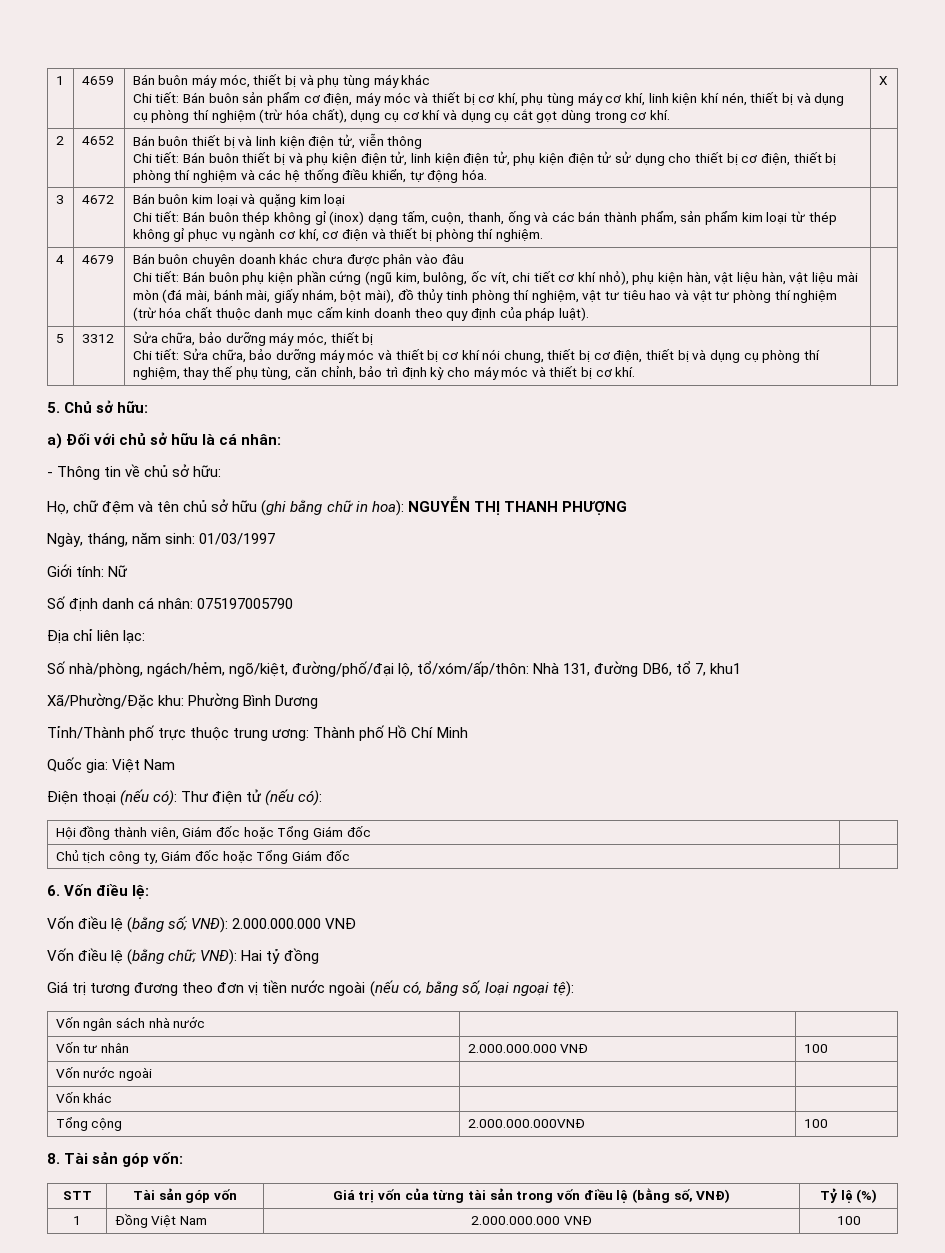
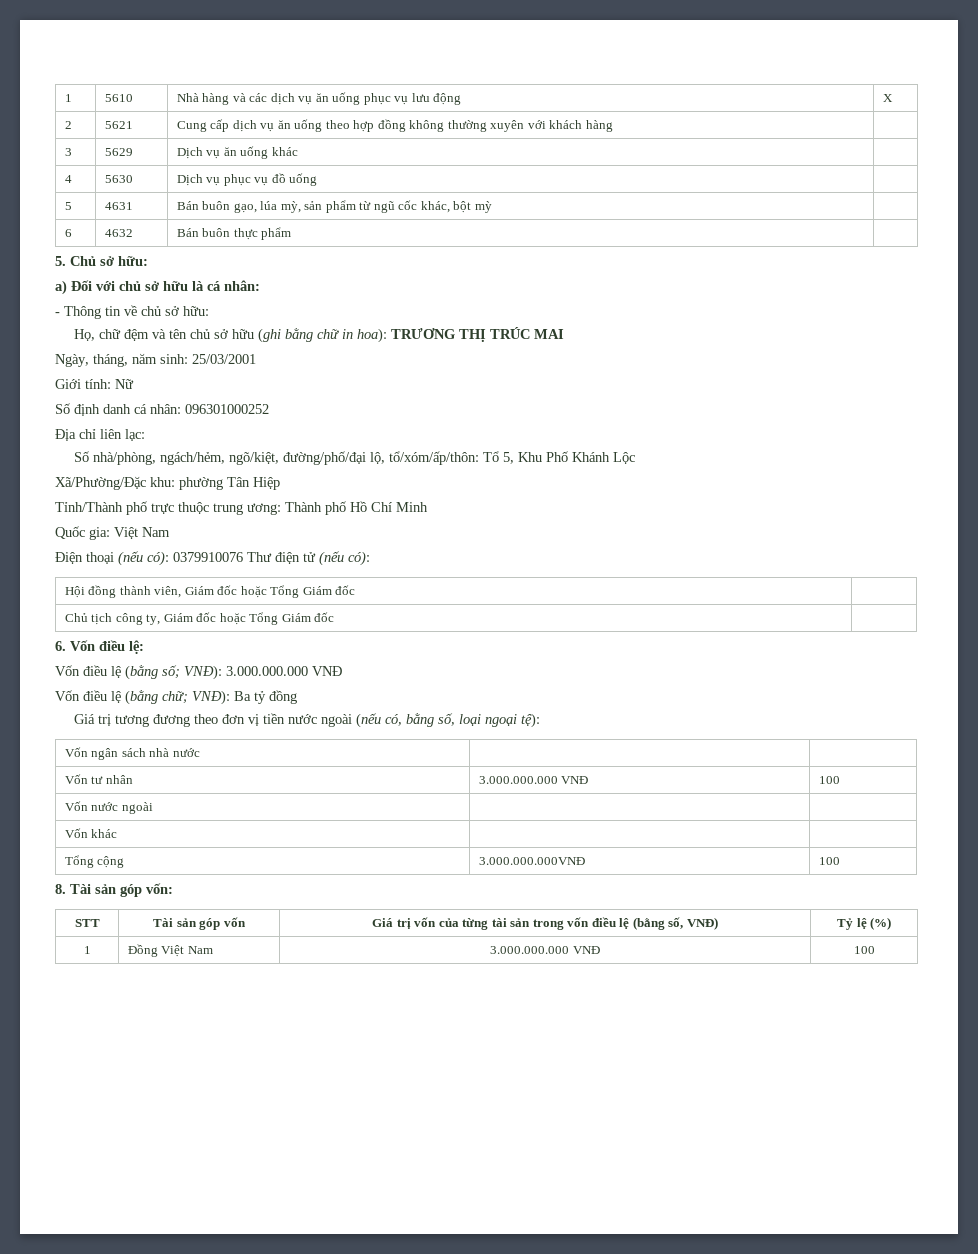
[55,76,64,85] [81,76,114,85] [132,74,431,88] [132,91,845,106] [132,109,671,123] [878,76,888,85] [55,136,64,145] [81,136,114,145] [132,133,423,149] [132,151,837,166] [132,168,487,183] [55,195,64,204] [81,195,114,204] [132,193,346,207] [132,210,837,225] [132,228,543,242] [55,255,64,264] [81,255,114,264] [132,253,464,267] [132,271,858,285] [132,289,838,303] [132,307,589,321] [55,334,64,343] [81,334,114,343] [132,331,374,346] [132,348,820,363] [132,366,636,380] 1 | 4659 | Bán buôn máy móc, thiết bị và phụ tùng máy khác // Chi tiết: Bán buôn sản phẩm cơ điện, máy móc và thiết bị cơ khí, phụ tùng máy cơ khí, linh kiện khí nén, thiết bị và dụng cụ phòng thí nghiệm (trừ hóa chất), dụng cụ cơ khí và dụng cụ cắt gọt dùng trong cơ khí. | X // 2 | 4652 | Bán buôn thiết bị và linh kiện điện tử, viễn thông // Chi tiết: Bán buôn thiết bị và phụ kiện điện tử, linh kiện điện tử, phụ kiện điện tử sử dụng cho thiết bị cơ điện, thiết bị phòng thí nghiệm và các hệ thống điều khiển, tự động hóa. | // 3 | 4672 | Bán buôn kim loại và quặng kim loại // Chi tiết: Bán buôn thép không gỉ (inox) dạng tấm, cuộn, thanh, ống và các bán thành phẩm, sản phẩm kim loại từ thép không gỉ phục vụ ngành cơ khí, cơ điện và thiết bị phòng thí nghiệm. | // 4 | 4679 | Bán buôn chuyên doanh khác chưa được phân vào đâu // Chi tiết: Bán buôn phụ kiện phần cứng (ngũ kim, bulông, ốc vít, chi tiết cơ khí nhỏ), phụ kiện hàn, vật liệu hàn, vật liệu mài mòn (đá mài, bánh mài, giấy nhám, bột mài), đồ thủy tinh phòng thí nghiệm, vật tư tiêu hao và vật tư phòng thí nghiệm (trừ hóa chất thuộc danh mục cấm kinh doanh theo quy định của pháp luật). | // 5 | 3312 | Sửa chữa, bảo dưỡng máy móc, thiết bị // Chi tiết: Sửa chữa, bảo dưỡng máy móc và thiết bị cơ khí nói chung, thiết bị cơ điện, thiết bị và dụng cụ phòng thí nghiệm, thay thế phụ tùng, căn chỉnh, bảo trì định kỳ cho máy móc và thiết bị cơ khí. -> [64,94,72,102] [104,94,133,102] [176,92,462,105] [882,94,893,102] [64,121,72,129] [104,121,133,129] [176,119,613,132] [64,148,72,156] [104,148,133,156] [176,146,298,159] [64,175,72,183] [104,175,133,183] [176,173,318,186] [64,202,72,210] [104,202,133,210] [176,200,492,213] [64,229,72,237] [104,229,133,237] [176,227,292,240] 1 | 5610 | Nhà hàng và các dịch vụ ăn uống phục vụ lưu động | X // 2 | 5621 | Cung cấp dịch vụ ăn uống theo hợp đồng không thường xuyên với khách hàng | // 3 | 5629 | Dịch vụ ăn uống khác | // 4 | 5630 | Dịch vụ phục vụ đồ uống | // 5 | 4631 | Bán buôn gạo, lúa mỳ, sản phẩm từ ngũ cốc khác, bột mỳ | // 6 | 4632 | Bán buôn thực phẩm
[407,496,627,515] NGUYỄN THỊ THANH PHƯỢNG -> [391,327,565,342] TRƯƠNG THỊ TRÚC MAI
[199,533,276,545] 01/03/1997 -> [192,354,256,364] 25/03/2001
[197,598,294,609] 075197005790 -> [185,404,269,414] 096301000252
[533,661,741,677] Nhà 131, đường DB6, tổ 7, khu1 -> [483,451,636,464] Tổ 5, Khu Phố Khánh Lộc
[188,693,319,709] Phường Bình Dương -> [179,477,280,490] phường Tân Hiệp
(178, 798) none -> [173,552,243,562] 0379910076
[232,918,322,929] 2.000.000.000 -> [226,666,308,676] 3.000.000.000
[241,950,263,961] Hai -> [234,691,251,701] Ba
[467,1044,557,1053] 2.000.000.000 -> [478,776,558,784] 3.000.000.000
[467,1119,585,1128] 2.000.000.000VNĐ -> [478,857,585,865] 3.000.000.000VNĐ
[471,1216,561,1225] 2.000.000.000 -> [490,946,570,954] 3.000.000.000

